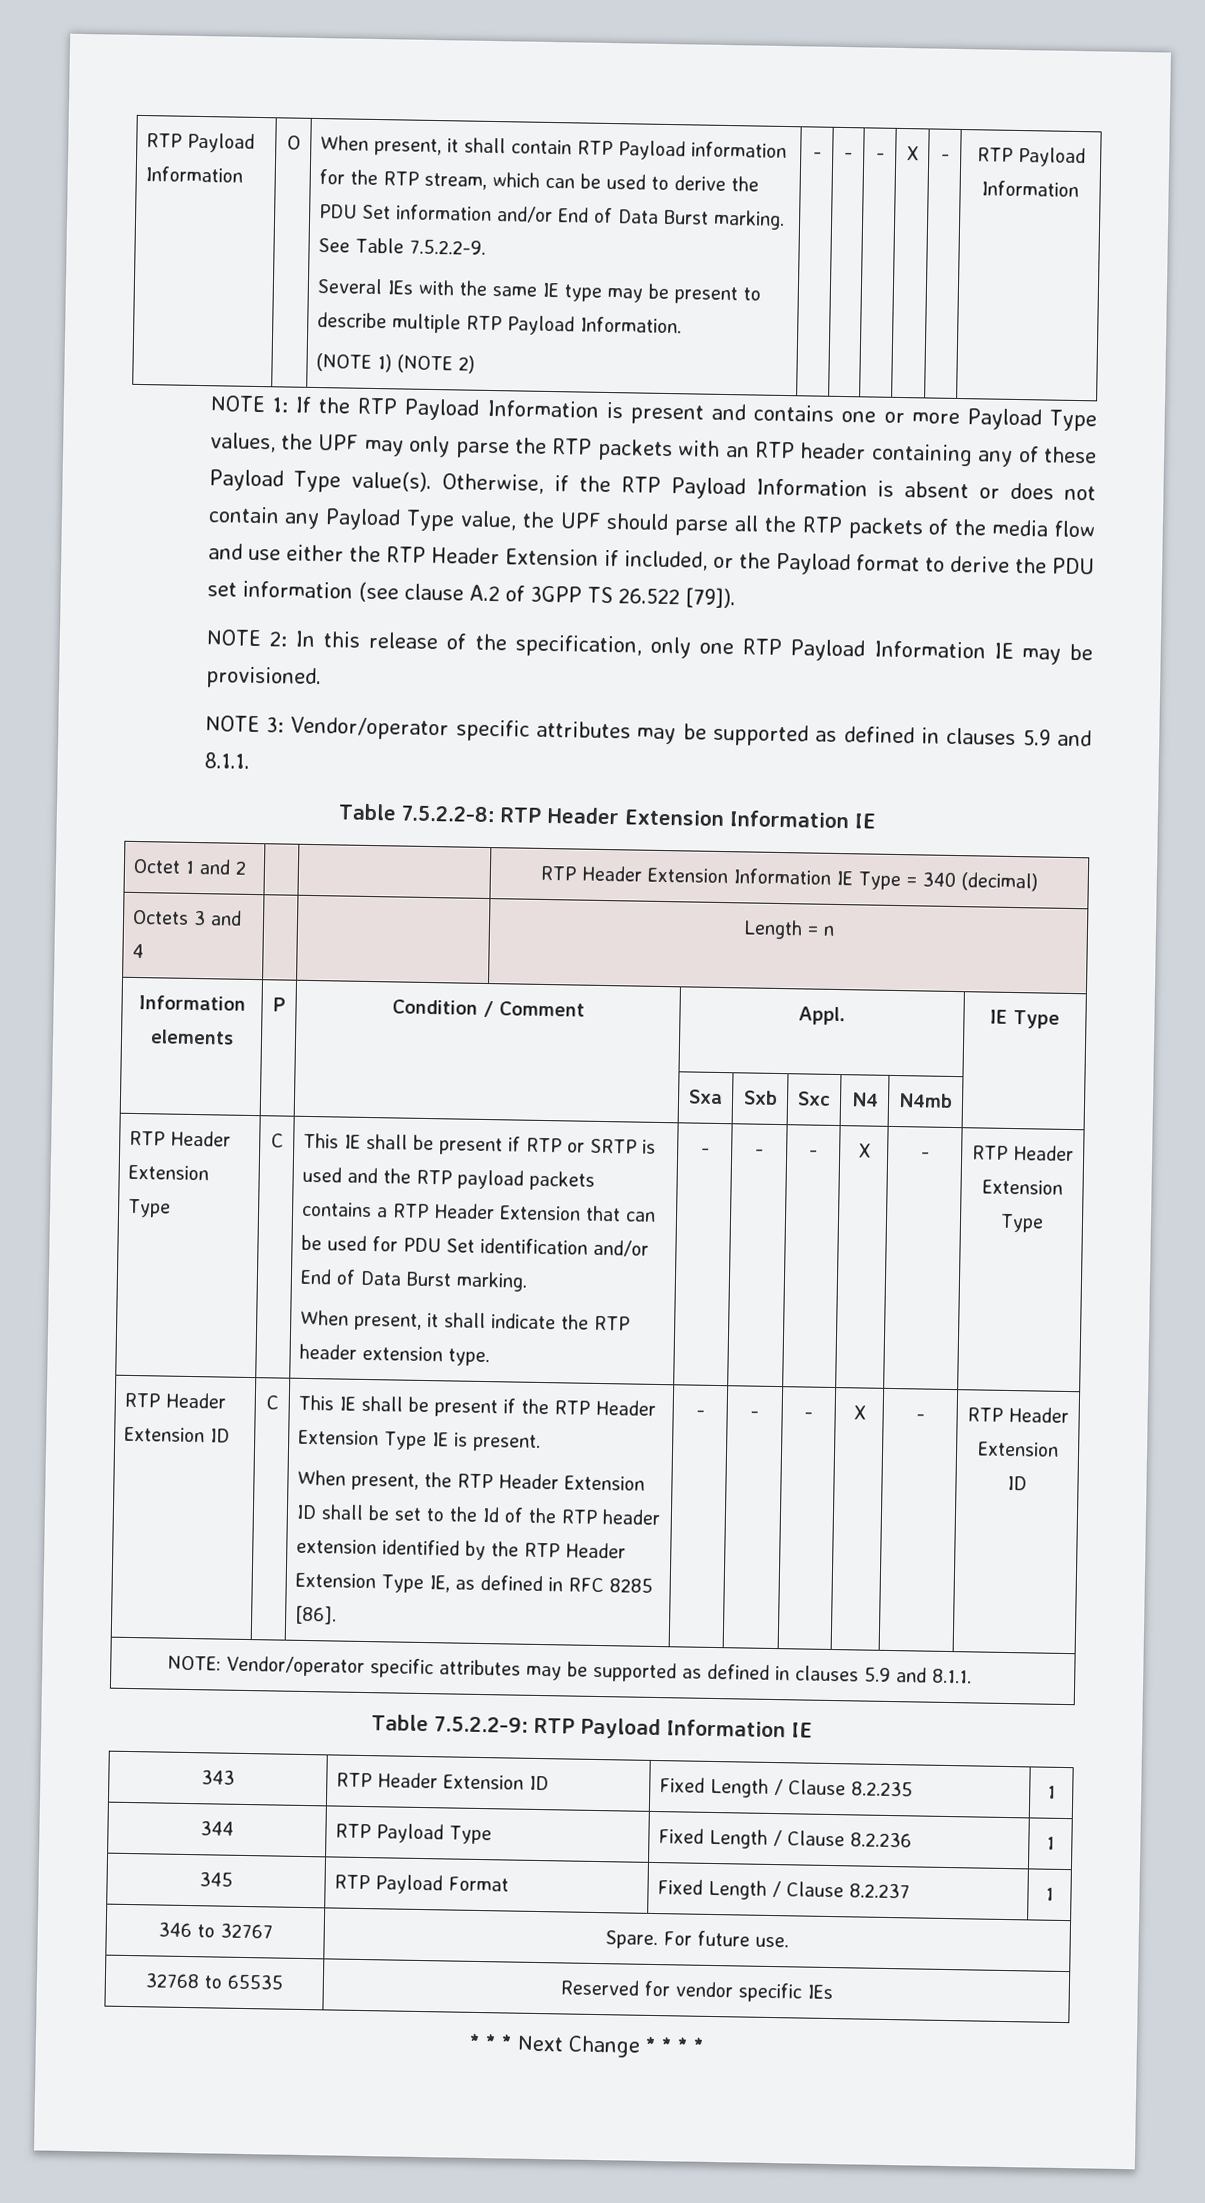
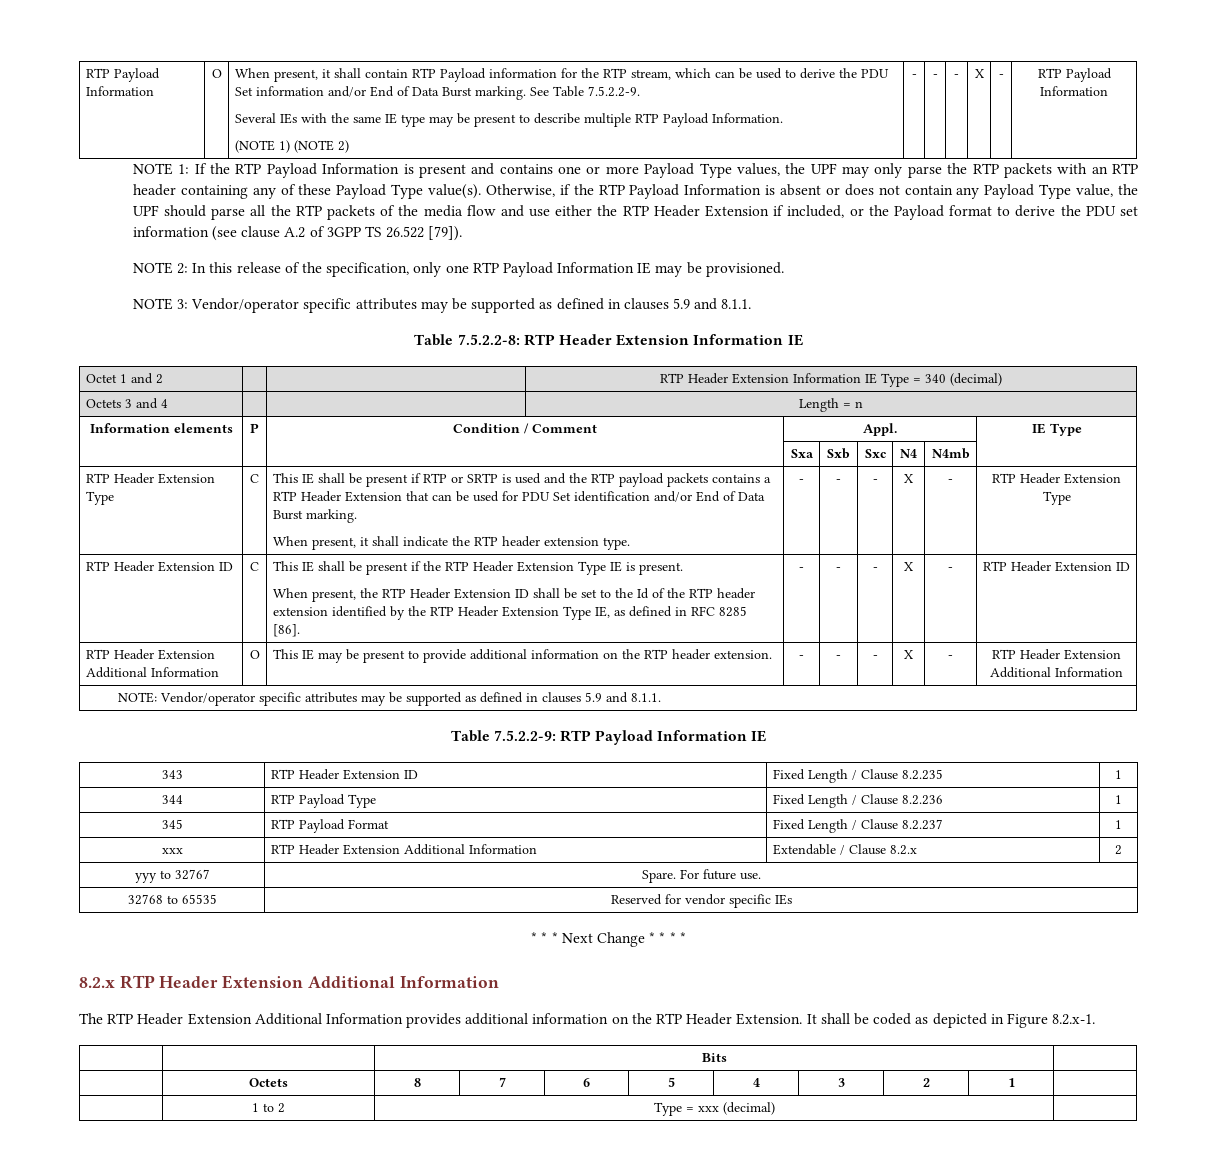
(1027, 1483) none -> [85,649,215,660] [85,667,219,678] [249,650,260,659] [272,649,772,663] [799,655,804,659] [836,655,841,659] [872,655,878,659] [904,650,914,659] [948,655,953,659] [992,649,1121,660] [990,667,1123,678] // RTP Header Extension Additional Information | O | This IE may be present to provide additional information on the RTP header extension. | - | - | - | X | - | RTP Header Extension Additional Information
[157,1921,192,1938] 346 -> [161,848,183,854] [270,844,537,855] [772,844,917,855] [1115,845,1122,855] [134,873,157,883] xxx | RTP Header Extension Additional Information | Extendable / Clause 8.2.x | 2 // yyy
(704, 2045) none -> [79,975,499,989] [79,1013,1096,1028] [701,1053,727,1062] [249,1078,288,1087] [413,1078,421,1087] [498,1077,506,1087] [583,1078,590,1087] [667,1077,675,1087] [752,1078,760,1087] [837,1078,845,1087] [922,1078,930,1087] [1007,1078,1015,1087] [252,1103,285,1113] [653,1102,775,1116] // 8.2.x RTP Header Extension Additional Information // The RTP Header Extension Additional Information provides additional information on the RTP Header Extension. It shall be coded as depicted in Figure 8.2.x-1. // | | Bits | // | Octets | 8 | 7 | 6 | 5 | 4 | 3 | 2 | 1 | // | 1 to 2 | Type = xxx (decimal) |

